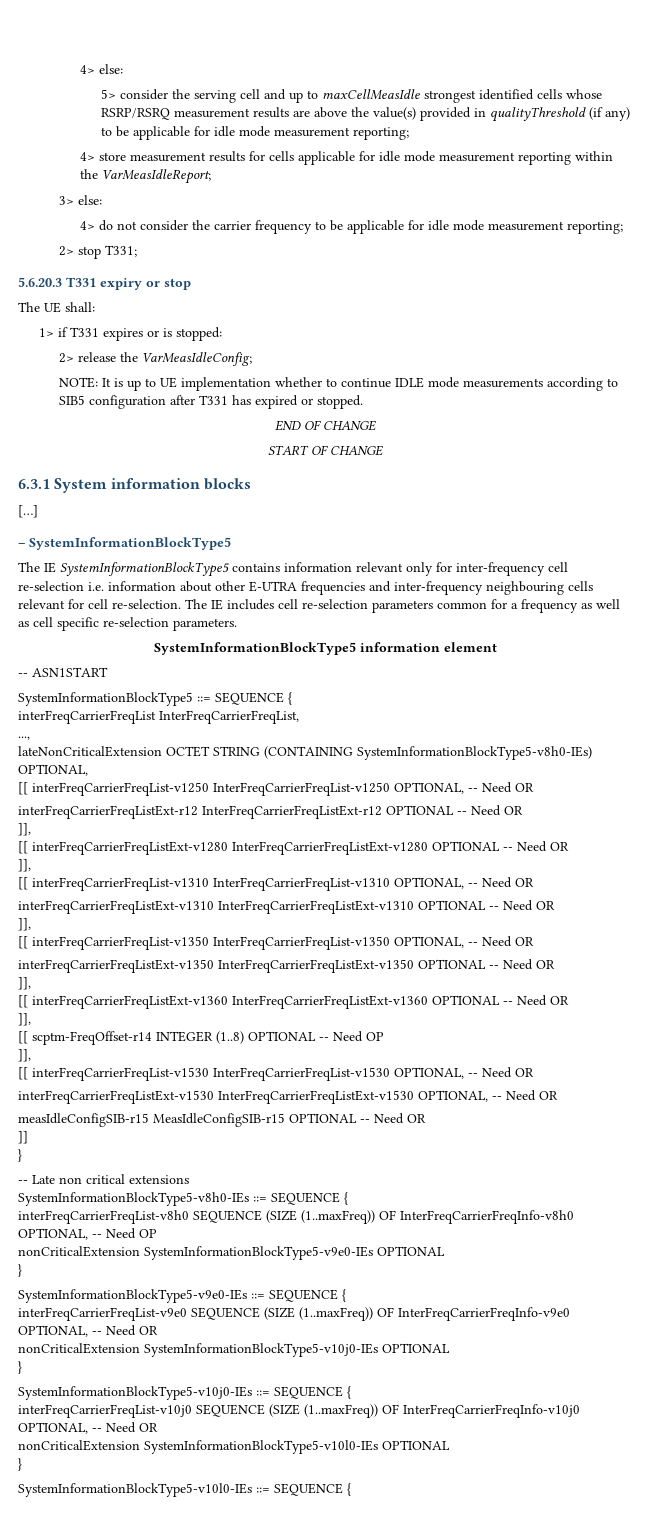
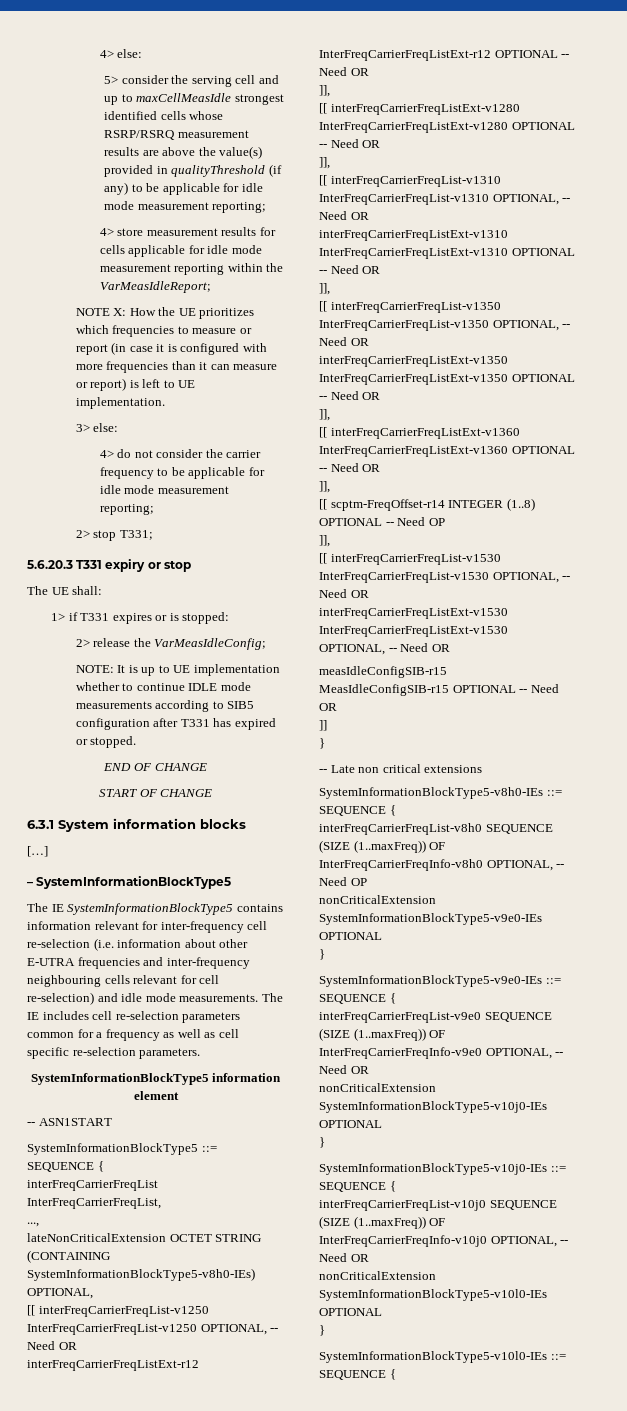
(212, 176) none -> [75,307,255,319] [75,325,252,337] [75,342,267,355] [75,361,278,373] [75,378,196,391] [75,397,165,409] // NOTE X: How the UE prioritizes which frequencies to measure or report (in case it is configured with more frequencies than it can measure or report) is left to UE implementation.
[406,562,433,576] only -> (139, 925) none
[88,582,104,591] i.e. -> [93,938,114,951] (i.e.
[112,599,181,609] re-selection. -> [27,992,259,1005] re-selection) and idle mode measurements.

